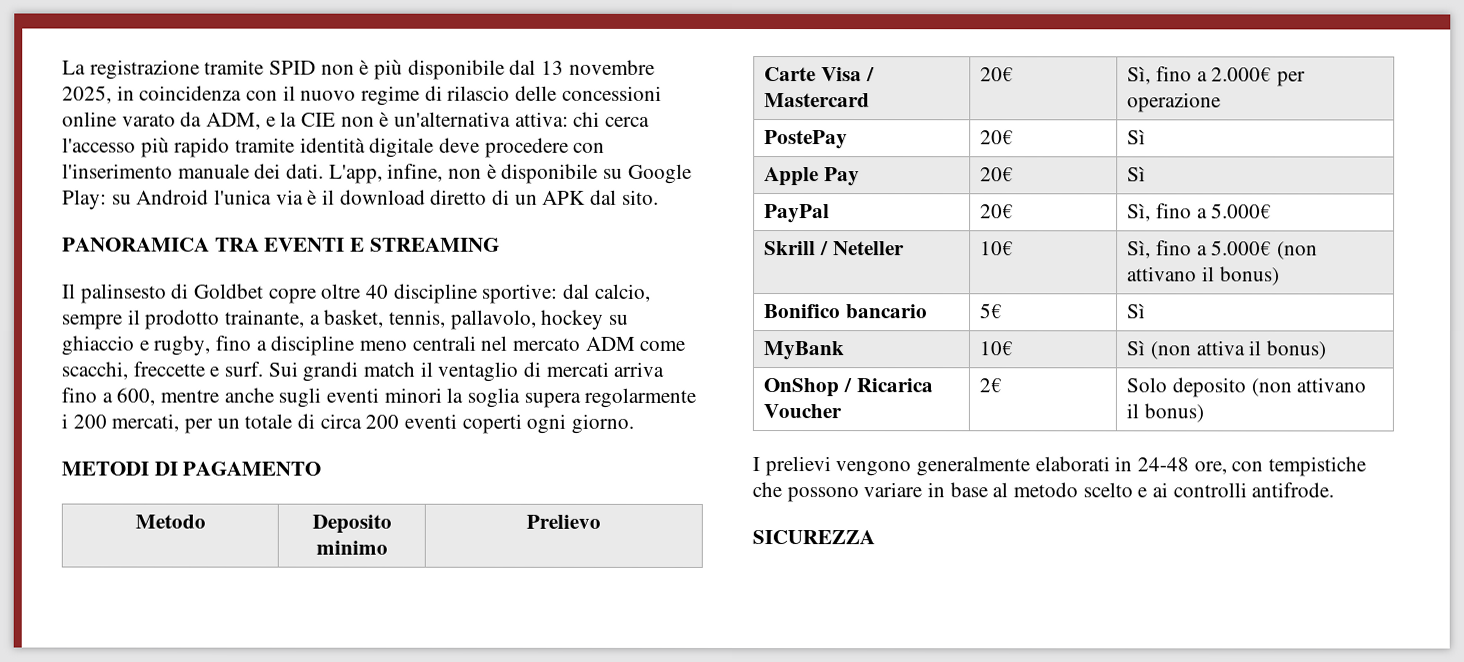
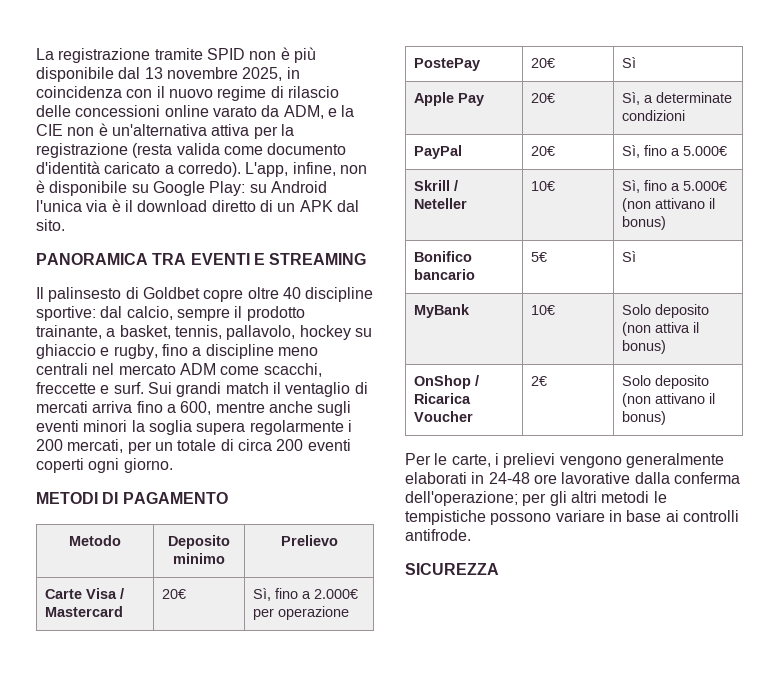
[514,111,651,127] [62,137,606,158] [62,163,325,179] attiva: chi cerca l'accesso più rapido tramite identità digitale deve procedere con l'inserimento manuale dei dati. -> [211,124,294,139] [36,143,347,158] [36,161,241,177] attiva per la registrazione (resta valida come documento d'identità caricato a corredo).
[1127,166,1147,182] Sì -> [621,92,732,105] [621,110,685,121] Sì, a determinate condizioni
[1126,340,1146,356] Sì -> [621,304,709,318] Solo deposito
[752,457,760,472] I -> [405,453,499,467] Per le carte, i
[1193,456,1367,477] [752,482,1148,503] ore, con tempistiche che possono variare in base al metodo scelto e -> [533,472,740,484] [405,491,667,506] [405,510,662,525] ore lavorative dalla conferma dell'operazione; per gli altri metodi le tempistiche possono variare in base

